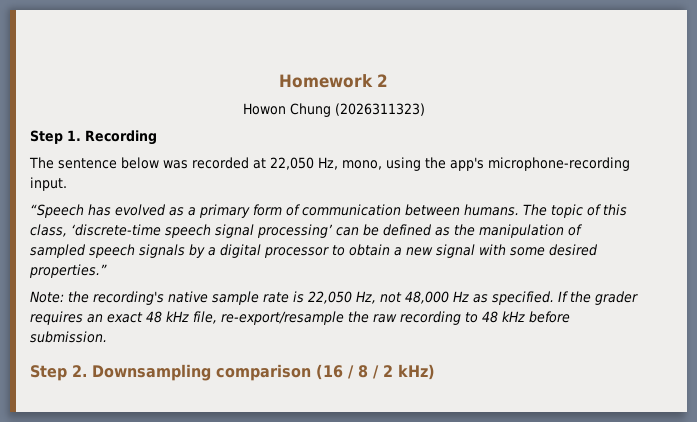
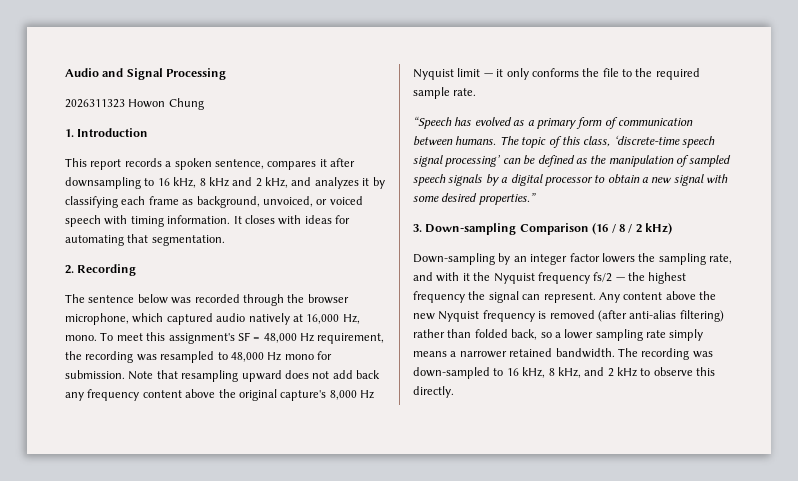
[279,74,388,88] [242,103,425,117] [30,130,81,144] Homework 2 // Howon Chung (2026311323) // Step 1. -> [65,68,227,80] [65,98,204,110] [65,128,149,137] [65,158,355,170] [65,177,385,189] [65,196,363,208] [65,215,350,227] [65,234,225,246] [65,265,74,274] Audio and Signal Processing // 2026311323 Howon Chung // 1. Introduction // This report records a spoken sentence, compares it after downsampling to 16 kHz, 8 kHz and 2 kHz, and analyzes it by classifying each frame as background, unvoiced, or voiced speech with timing information. It closes with ideas for automating that segmentation. // 2.
[253,157,630,171] [30,177,67,191] at 22,050 Hz, mono, using the app's microphone-recording input. -> [242,294,349,306] [65,313,360,325] [65,332,385,344] [65,351,332,363] [65,370,380,382] [65,389,374,401] [413,68,700,80] [413,87,477,99] through the browser microphone, which captured audio natively at 16,000 Hz, mono. To meet this assignment's SF = 48,000 Hz requirement, the recording was resampled to 48,000 Hz mono for submission. Note that resampling upward does not add back any frequency content above the original capture's 8,000 Hz Nyquist limit — it only conforms the file to the required sample rate.
[30,291,638,305] [30,311,570,325] [30,331,107,343] [30,364,311,381] Note: the recording's native sample rate is 22,050 Hz, not 48,000 Hz as specified. If the grader requires an exact 48 kHz file, re-export/resample the raw recording to 48 kHz before submission. // Step 2. Downsampling comparison -> [413,223,589,235] 3. Down-sampling Comparison
(435, 372) none -> [413,253,732,265] [413,272,687,284] [413,291,716,303] [413,310,724,322] [413,329,704,341] [413,348,713,360] [413,367,716,379] [413,386,454,398] // Down-sampling by an integer factor lowers the sampling rate, and with it the Nyquist frequency fs/2 — the highest frequency the signal can represent. Any content above the new Nyquist frequency is removed (after anti-alias filtering) rather than folded back, so a lower sampling rate simply means a narrower retained bandwidth. The recording was down-sampled to 16 kHz, 8 kHz, and 2 kHz to observe this directly.

